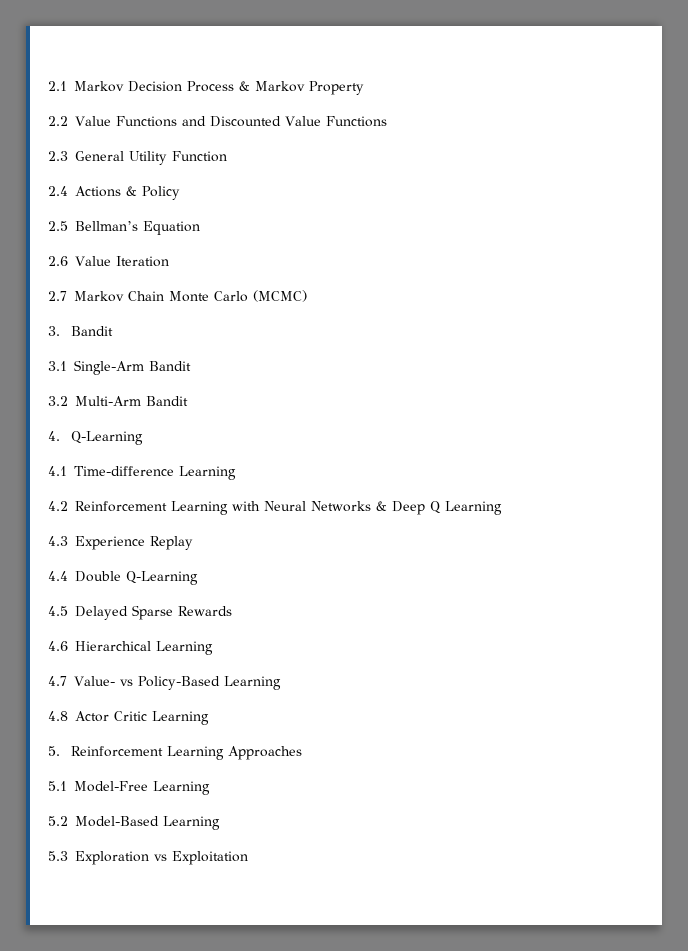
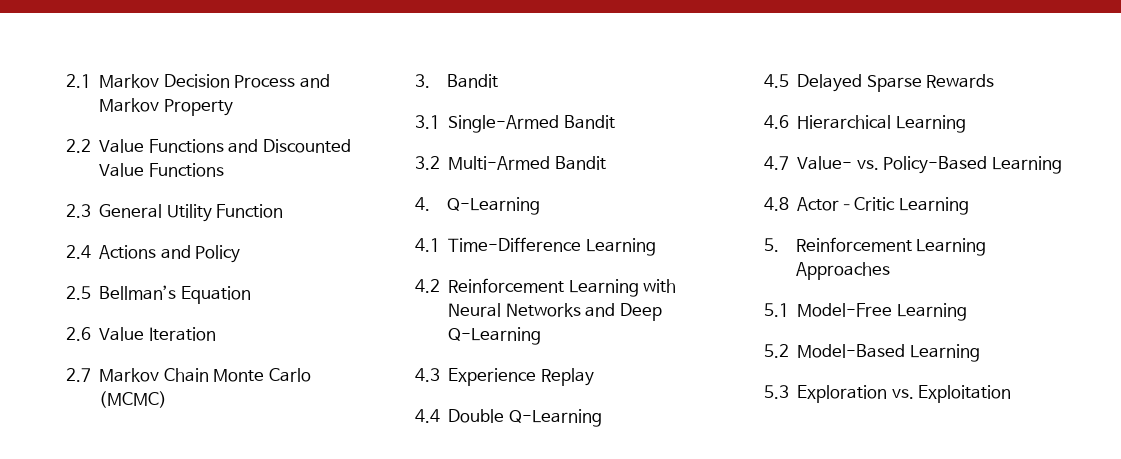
[239,81,250,91] & -> [299,74,330,88] and
[126,186,137,196] & -> [160,245,191,259] and
[74,360,144,375] Single-Arm -> [448,115,560,133] Single-Armed
[75,396,141,406] Multi-Arm -> [448,156,551,170] Multi-Armed
[74,466,174,476] Time-difference -> [448,237,582,252] Time-Difference
[376,501,502,515] & Deep Q Learning -> [585,303,662,321] [448,327,542,345] and Deep Q-Learning
[119,679,133,686] vs -> [856,160,879,170] vs.
[75,711,147,722] Actor Critic -> [797,197,896,211] Actor–Critic
[154,854,167,861] vs -> [891,389,914,399] vs.

